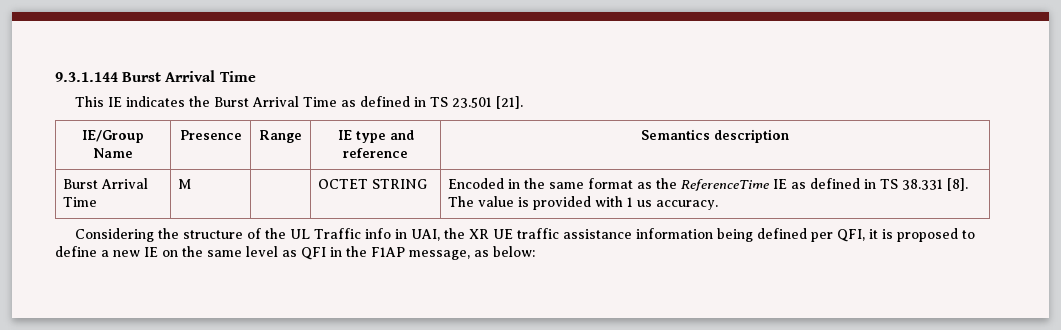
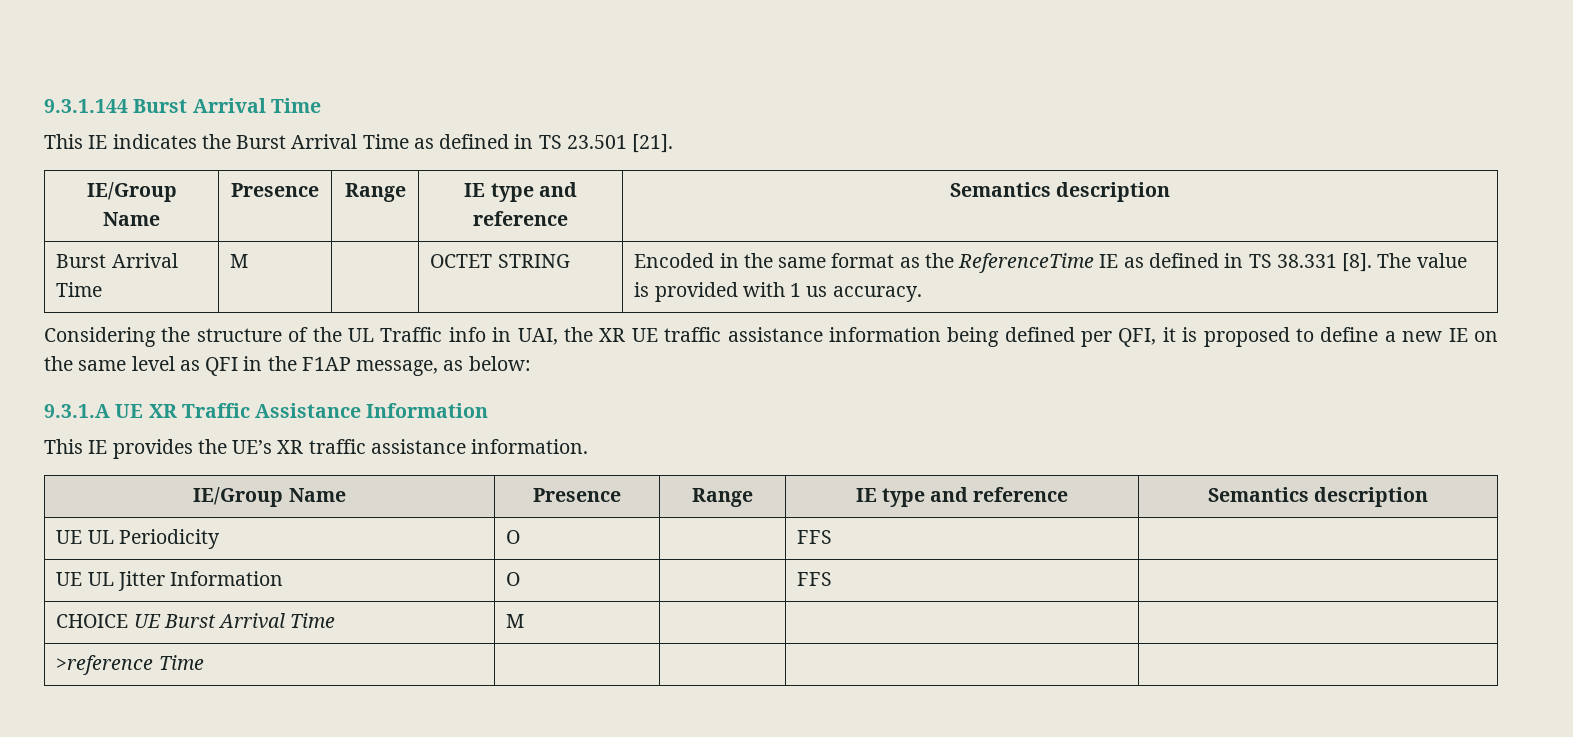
(535, 251) none -> [44,403,489,418] [44,439,589,459] [193,487,346,507] [533,488,621,502] [692,488,753,507] [855,487,1069,507] [1207,487,1429,507] [56,529,220,549] [506,530,521,544] [797,530,833,544] [56,571,284,591] [506,572,521,586] [797,572,833,586] [56,613,336,628] [506,614,525,628] [56,655,204,675] // 9.3.1.A UE XR Traffic Assistance Information // This IE provides the UE’s XR traffic assistance information. // IE/Group Name | Presence | Range | IE type and reference | Semantics description // UE UL Periodicity | O | | FFS | // UE UL Jitter Information | O | | FFS | // CHOICE UE Burst Arrival Time | M | | | // >reference Time | | | |

